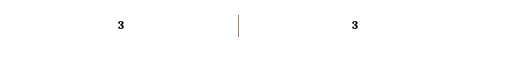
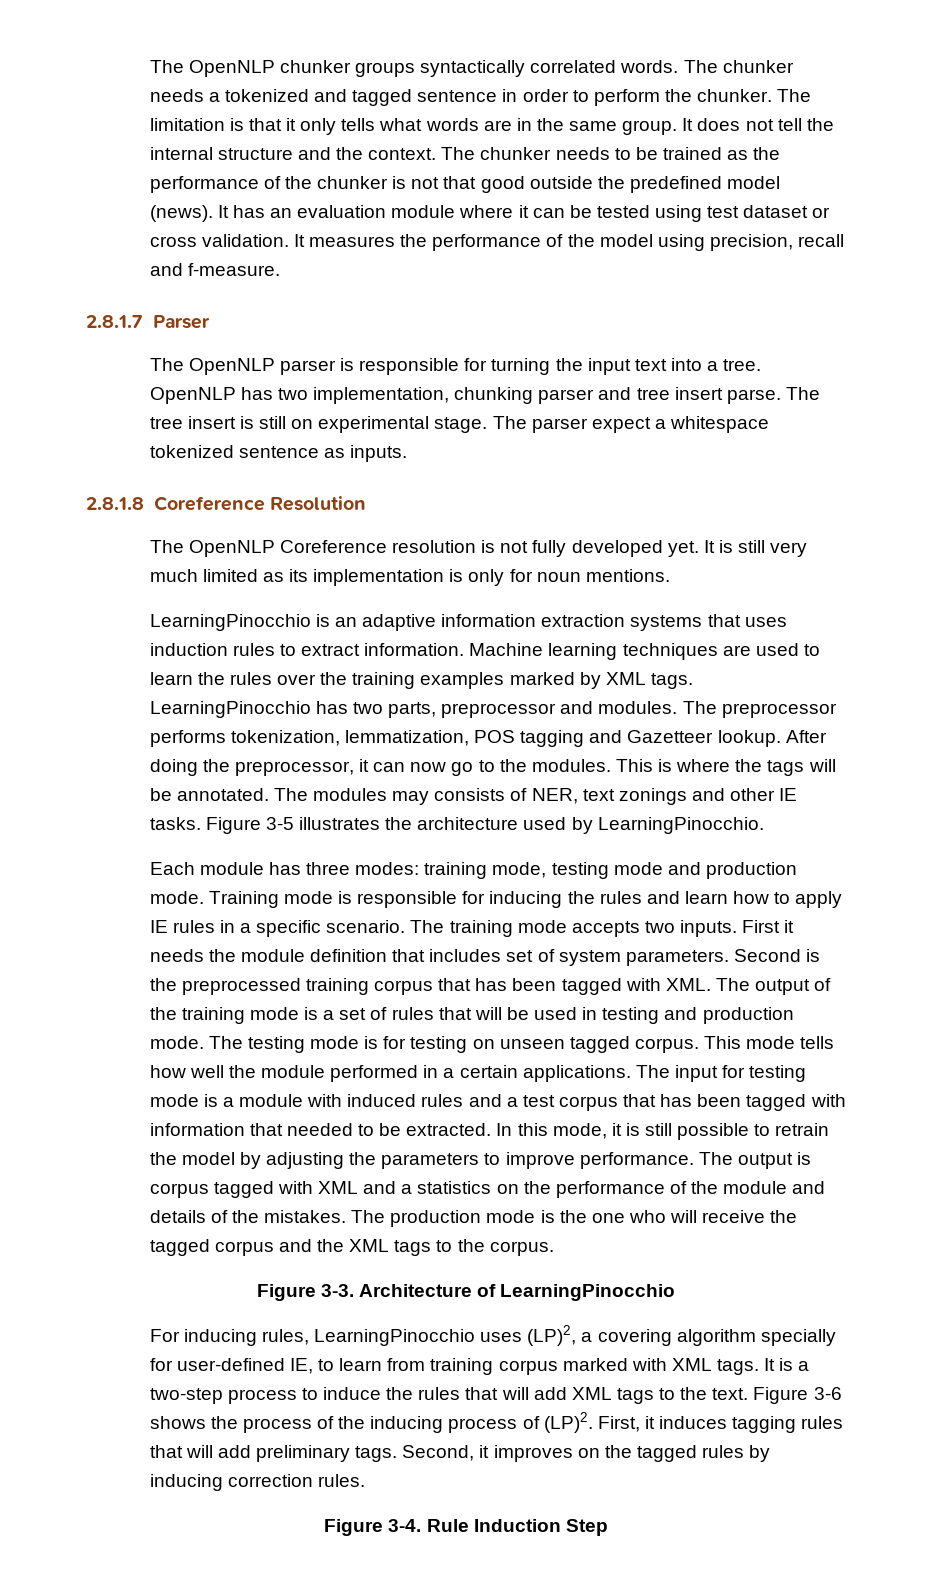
[118,21,124,29] [352,21,358,29] 3 // 3 -> [149,60,794,77] [149,89,812,106] [149,118,834,135] [149,147,781,160] [149,176,781,193] [149,205,831,222] [149,234,845,251] [149,263,280,276] [86,315,210,329] [149,358,762,375] [149,387,820,404] [149,416,770,433] [149,445,407,462] [86,496,366,511] [149,540,808,557] [149,569,670,586] [149,614,787,631] [149,643,820,660] [149,672,693,689] [149,701,837,718] [149,730,827,747] [149,759,836,776] [149,788,798,805] [149,817,764,834] [149,862,797,879] [149,891,843,908] [149,920,795,937] [149,949,821,966] [149,978,832,995] [149,1007,794,1024] [149,1036,835,1053] [149,1065,807,1082] [149,1094,846,1111] [149,1123,830,1140] [149,1152,812,1169] [149,1181,826,1198] [149,1210,798,1227] [149,1239,554,1256] [256,1284,676,1301] [149,1325,836,1346] [149,1358,810,1375] [149,1387,842,1404] [149,1412,844,1433] [149,1445,771,1462] [149,1474,365,1491] [324,1519,608,1536] The OpenNLP chunker groups syntactically correlated words. The chunker needs a tokenized and tagged sentence in order to perform the chunker. The limitation is that it only tells what words are in the same group. It does not tell the internal structure and the context. The chunker needs to be trained as the performance of the chunker is not that good outside the predefined model (news). It has an evaluation module where it can be tested using test dataset or cross validation. It measures the performance of the model using precision, recall and f-measure. // 2.8.1.7 Parser // The OpenNLP parser is responsible for turning the input text into a tree. OpenNLP has two implementation, chunking parser and tree insert parse. The tree insert is still on experimental stage. The parser expect a whitespace tokenized sentence as inputs. // 2.8.1.8 Coreference Resolution // The OpenNLP Coreference resolution is not fully developed yet. It is still very much limited as its implementation is only for noun mentions. // LearningPinocchio is an adaptive information extraction systems that uses induction rules to extract information. Machine learning techniques are used to learn the rules over the training examples marked by XML tags. LearningPinocchio has two parts, preprocessor and modules. The preprocessor performs tokenization, lemmatization, POS tagging and Gazetteer lookup. After doing the preprocessor, it can now go to the modules. This is where the tags will be annotated. The modules may consists of NER, text zonings and other IE tasks. Figure 3-5 illustrates the architecture used by LearningPinocchio. // Each module has three modes: training mode, testing mode and production mode. Training mode is responsible for inducing the rules and learn how to apply IE rules in a specific scenario. The training mode accepts two inputs. First it needs the module definition that includes set of system parameters. Second is the preprocessed training corpus that has been tagged with XML. The output of the training mode is a set of rules that will be used in testing and production mode. The testing mode is for testing on unseen tagged corpus. This mode tells how well the module performed in a certain applications. The input for testing mode is a module with induced rules and a test corpus that has been tagged with information that needed to be extracted. In this mode, it is still possible to retrain the model by adjusting the parameters to improve performance. The output is corpus tagged with XML and a statistics on the performance of the module and details of the mistakes. The production mode is the one who will receive the tagged corpus and the XML tags to the corpus. // Figure 3-3. Architecture of LearningPinocchio // For inducing rules, LearningPinocchio uses (LP)2, a covering algorithm specially for user-defined IE, to learn from training corpus marked with XML tags. It is a two-step process to induce the rules that will add XML tags to the text. Figure 3-6 shows the process of the inducing process of (LP)2. First, it induces tagging rules that will add preliminary tags. Second, it improves on the tagged rules by inducing correction rules. // Figure 3-4. Rule Induction Step

